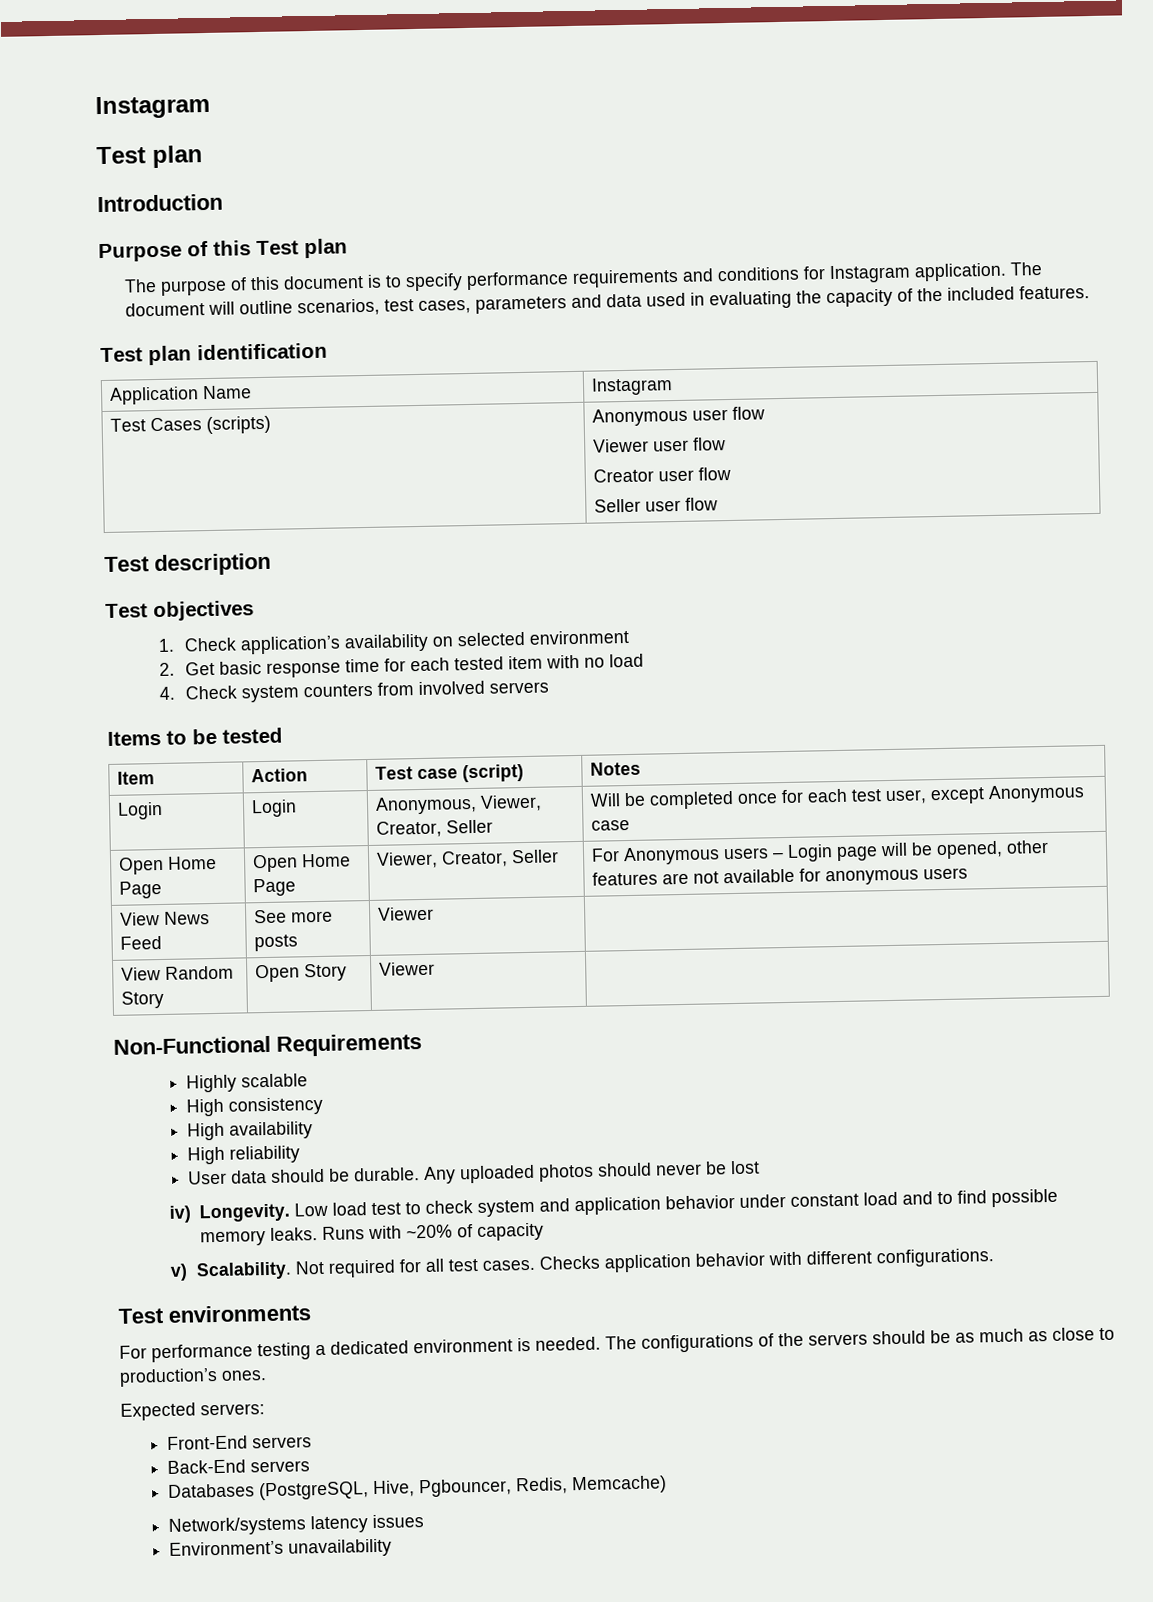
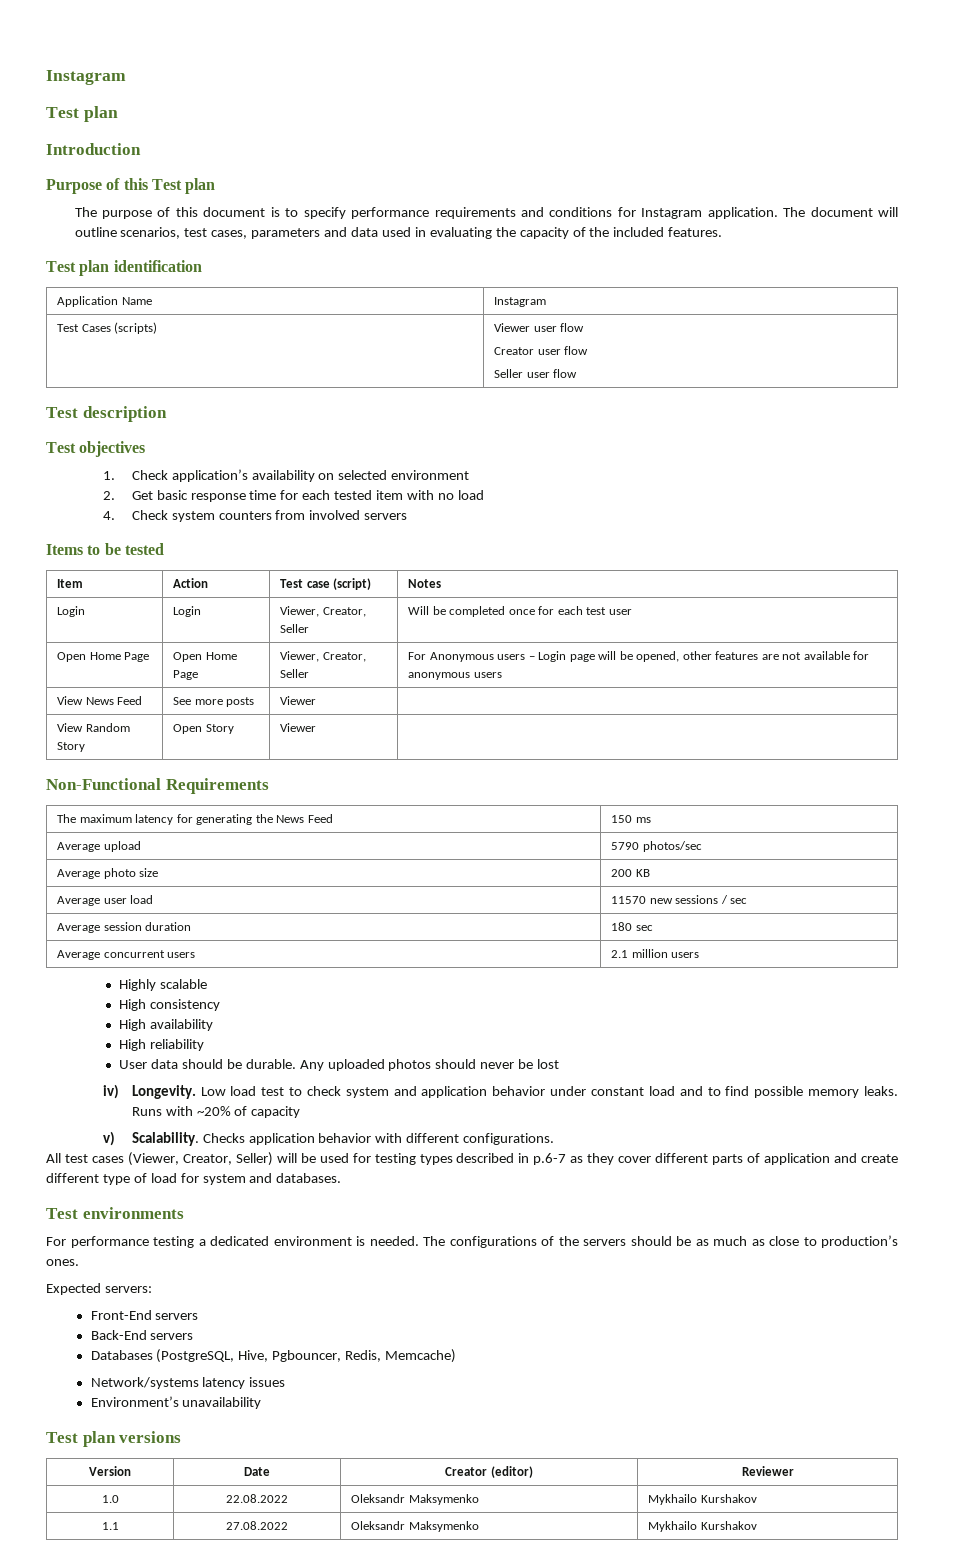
[592,406,766,427] Anonymous user flow // -> (158, 328) none
[375,795,478,815] Anonymous, -> (202, 611) none
[885,784,1086,805] [591,819,631,831] user, except Anonymous case -> [608,609,632,615] user
(422, 1045) none -> [57,814,333,825] [611,815,651,823] [57,841,141,852] [611,841,702,852] [57,868,159,879] [611,869,650,877] [57,895,154,906] [611,895,748,904] [57,922,192,933] [611,922,653,931] [57,950,196,960] [611,949,700,958] // The maximum latency for generating the News Feed | 150 ms // Average upload | 5790 photos/sec // Average photo size | 200 KB // Average user load | 11570 new sessions / sec // Average session duration | 180 sec // Average concurrent users | 2.1 million users
[295,1258,536,1278] Not required for all test cases. -> (199, 1139) none
(995, 1258) none -> [46,1152,898,1166] [46,1173,342,1185] // All test cases (Viewer, Creator, Seller) will be used for testing types described in p.6-7 as they cover different parts of application and create different type of load for system and databases.
(392, 1548) none -> [46,1431,182,1447] [89,1466,131,1476] [243,1467,270,1476] [445,1466,533,1478] [741,1466,794,1476] [101,1495,119,1503] [225,1494,288,1503] [351,1494,479,1505] [648,1494,757,1505] [101,1522,119,1530] [225,1521,288,1530] [351,1521,479,1532] [648,1521,757,1532] // Test plan versions // Version | Date | Creator (editor) | Reviewer // 1.0 | 22.08.2022 | Oleksandr Maksymenko | Mykhailo Kurshakov // 1.1 | 27.08.2022 | Oleksandr Maksymenko | Mykhailo Kurshakov

